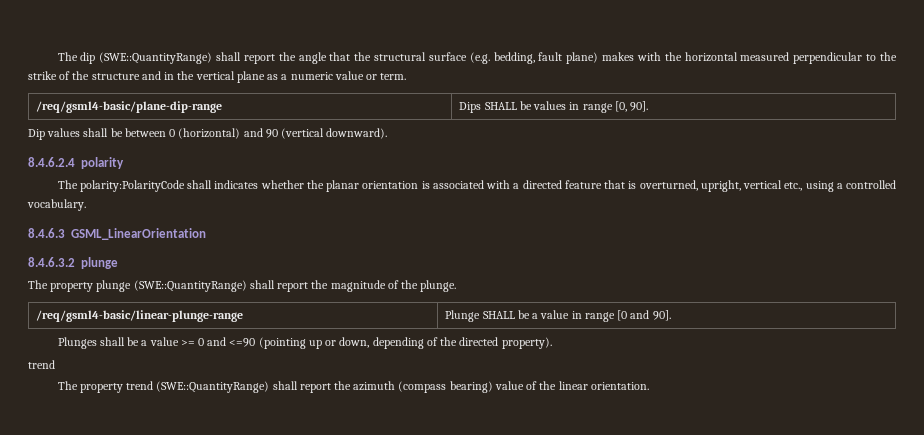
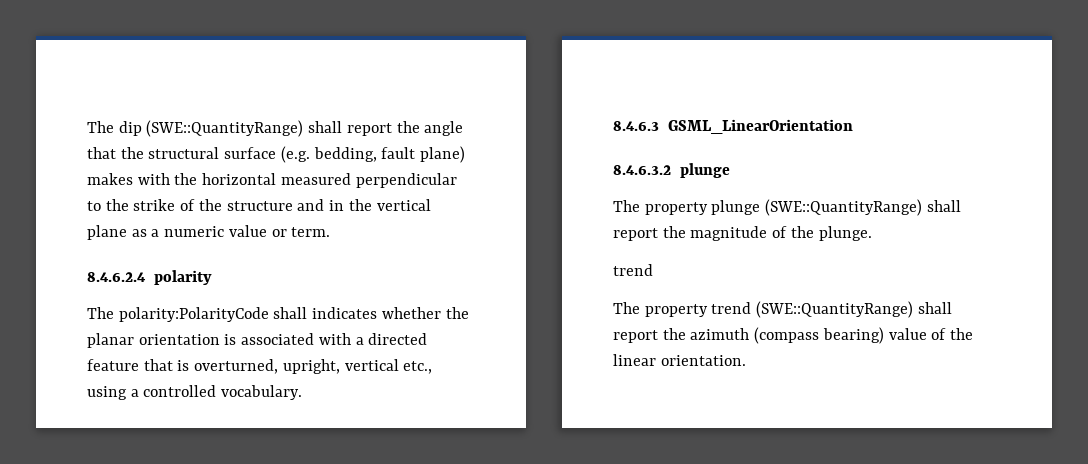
[36,101,223,113] [459,101,649,113] [28,128,388,140] // /req/gsml4-basic/plane-dip-range | Dips SHALL be values in range [0, 90]. // Dip values shall be between 0 (horizontal) and 90 (vertical downward). -> (331, 232) none
[36,310,244,322] [445,310,671,322] [57,337,552,349] // /req/gsml4-basic/linear-plunge-range | Plunge SHALL be a value in range [0 and 90]. // Plunges shall be a value >= 0 and <=90 (pointing up or down, depending of the directed property). -> (872, 233) none

